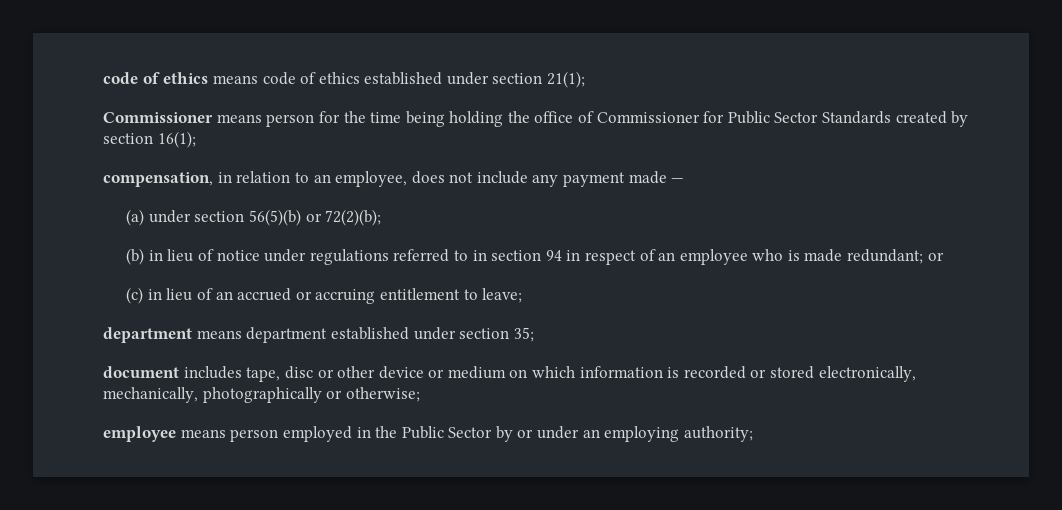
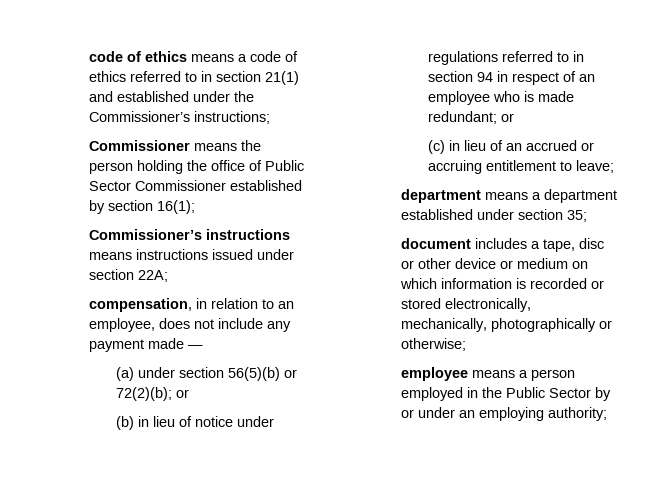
[262,71,586,88] [103,111,969,127] [103,131,196,148] code of ethics established under section 21(1); // Commissioner means person for the time being holding the office of Commissioner for Public Sector Standards created by section 16(1); -> [238,51,299,62] [89,71,300,85] [89,91,255,102] [89,111,271,124] [89,140,262,151] [89,160,305,174] [89,180,303,191] [89,200,196,214] [89,229,291,240] [89,249,295,260] [89,269,169,282] a code of ethics referred to in section 21(1) and established under the Commissioner’s instructions; // Commissioner means the person holding the office of Public Sector Commissioner established by section 16(1); // Commissioner’s instructions means instructions issued under section 22A;
(382, 217) none -> [175,389,189,398] or
(242, 334) none -> [532,192,542,200] a
(242, 372) none -> [531,241,541,249] a
(226, 433) none -> [519,370,529,378] a

